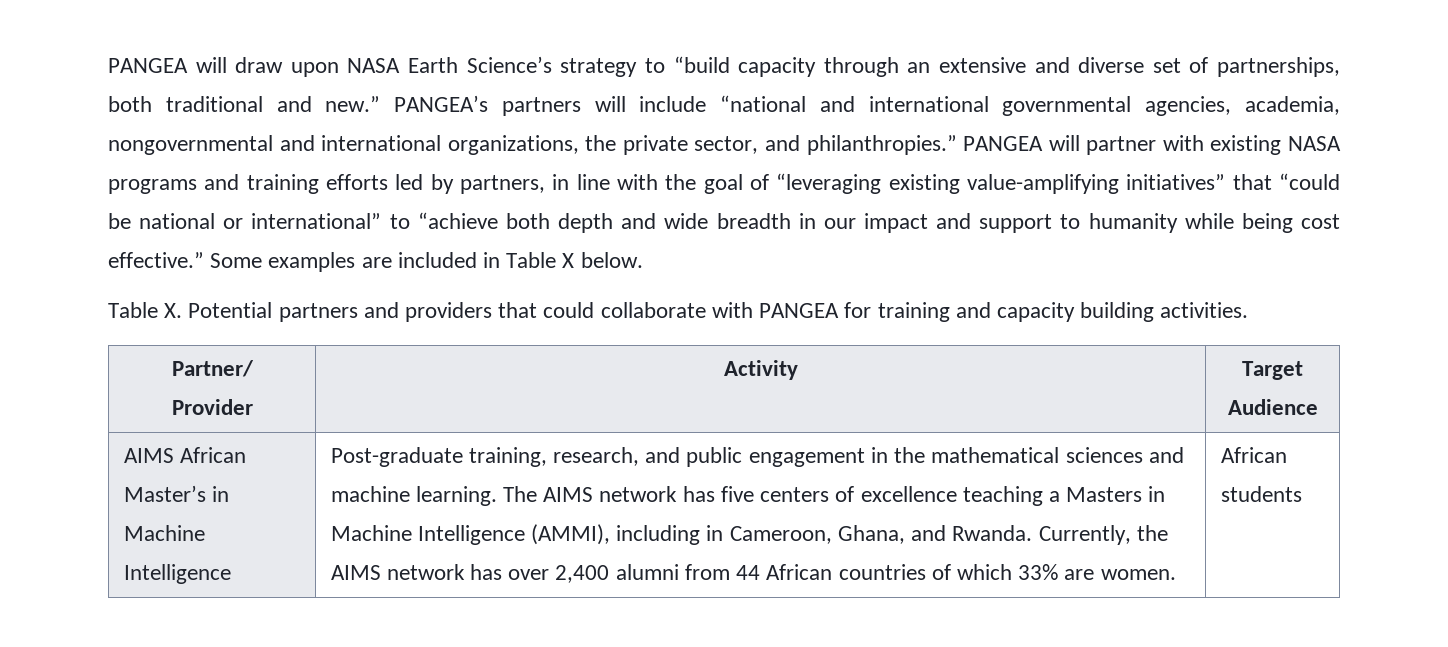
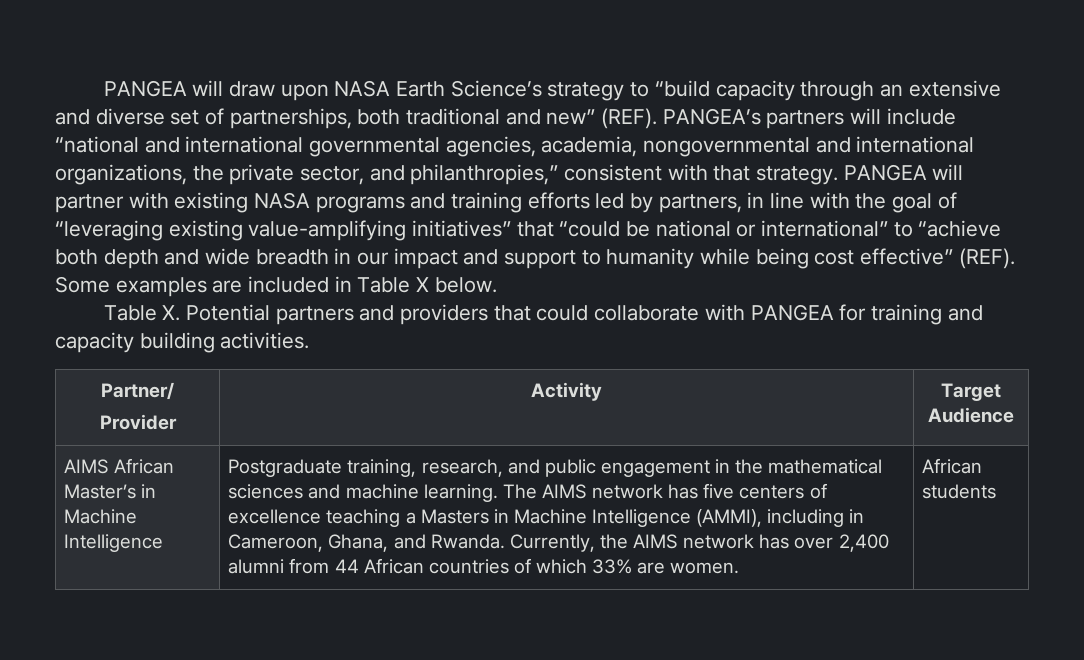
[325,96,381,112] new.” -> [546,108,658,129] new” (REF).
[806,135,957,155] philanthropies.” -> [410,164,839,185] philanthropies,” consistent with that strategy.
[108,252,204,268] effective.” -> [860,248,1015,269] effective” (REF).
[330,447,463,467] Post-graduate -> [228,459,343,477] Postgraduate

